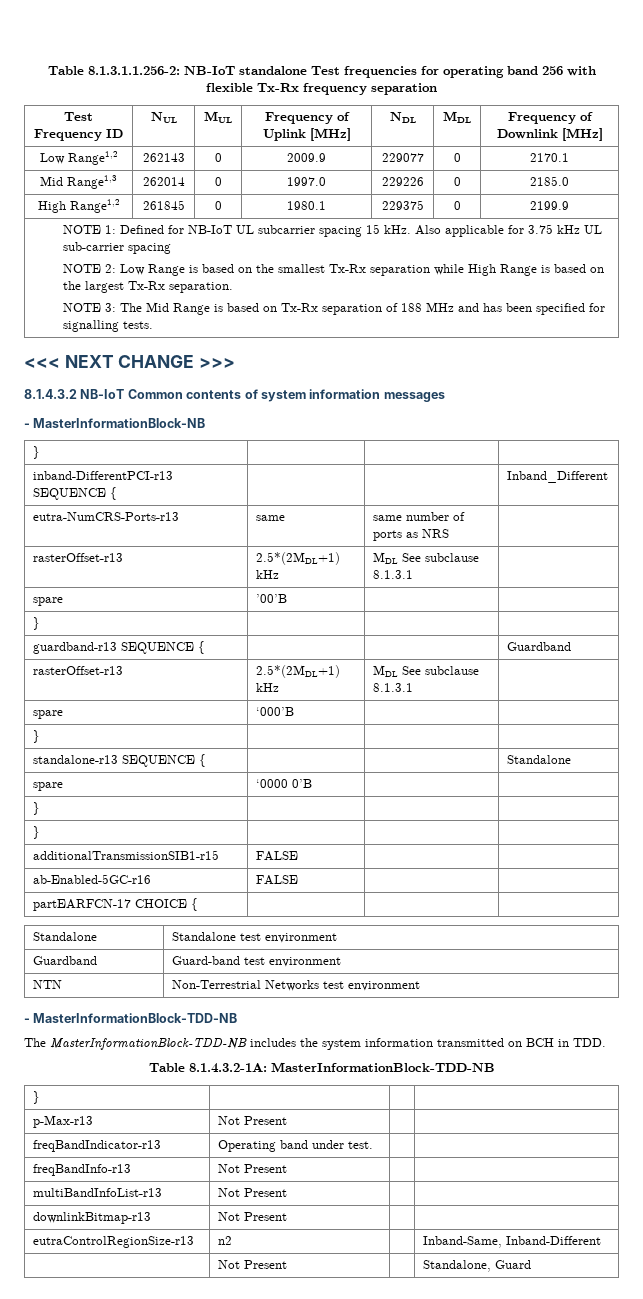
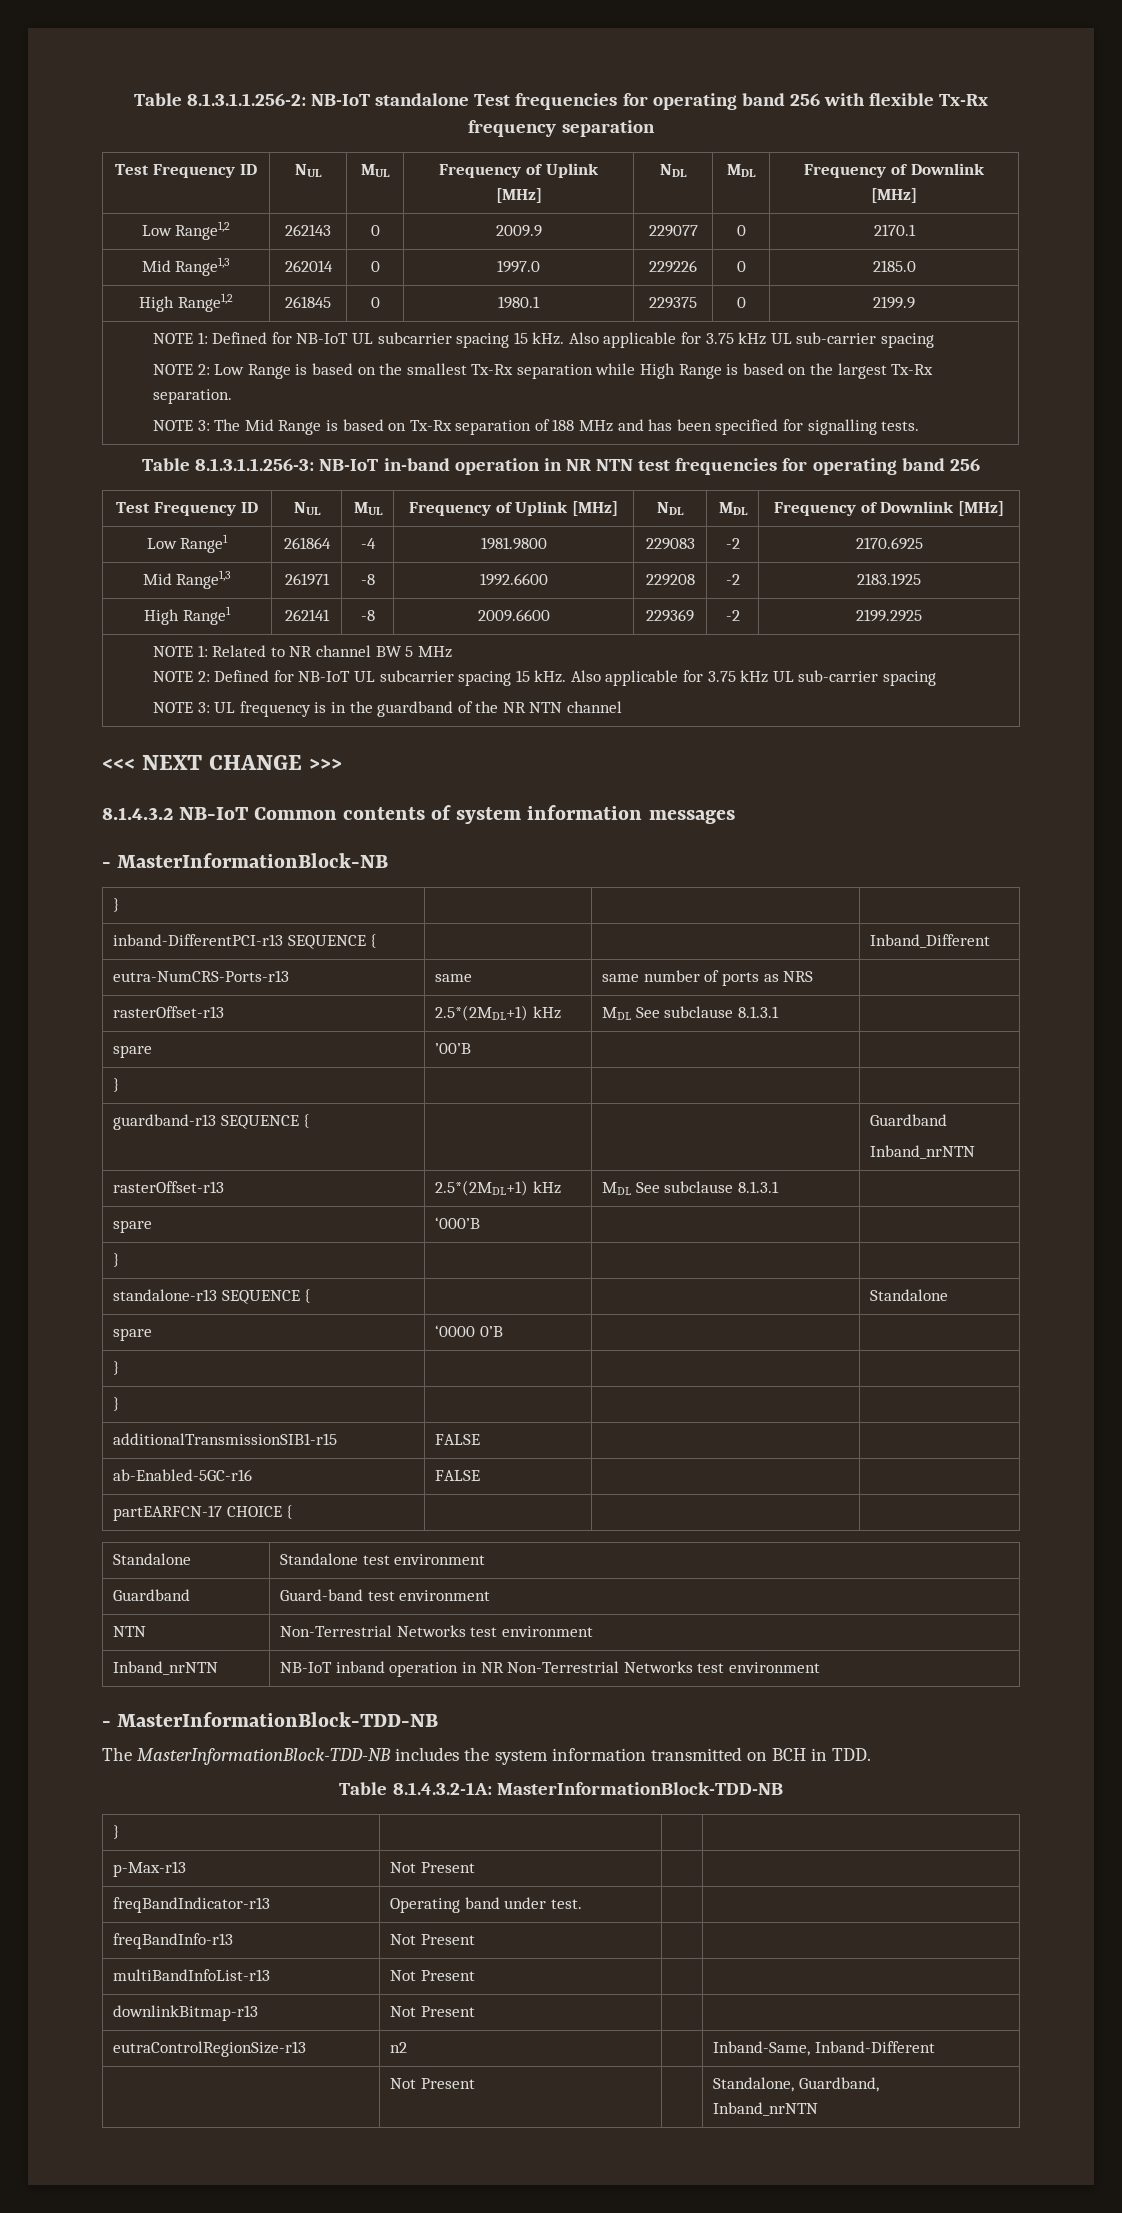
(154, 325) none -> [142,458,980,475] [116,502,258,516] [293,502,321,515] [353,502,383,515] [409,501,618,516] [657,502,684,515] [718,502,748,515] [774,501,1004,516] [146,534,229,553] [283,537,331,549] [360,538,376,549] [480,537,547,550] [645,538,695,550] [725,538,740,549] [855,537,923,550] [142,570,232,589] [284,573,330,586] [360,574,375,585] [479,573,548,586] [645,574,695,586] [725,574,740,585] [857,573,921,586] [144,606,231,625] [284,609,330,621] [360,610,375,621] [477,609,550,622] [646,609,694,622] [725,610,740,621] [856,609,922,622] [152,645,452,658] [152,670,937,686] [152,701,623,717] // Table 8.1.3.1.1.256-3: NB-IoT in-band operation in NR NTN test frequencies for operating band 256 // Test Frequency ID | NUL | MUL | Frequency of Uplink [MHz] | NDL | MDL | Frequency of Downlink [MHz] // Low Range1 | 261864 | -4 | 1981.9800 | 229083 | -2 | 2170.6925 // Mid Range1,3 | 261971 | -8 | 1992.6600 | 229208 | -2 | 2183.1925 // High Range1 | 262141 | -8 | 2009.6600 | 229369 | -2 | 2199.2925 // NOTE 1: Related to NR channel BW 5 MHz // NOTE 2: Defined for NB-IoT UL subcarrier spacing 15 kHz. Also applicable for 3.75 kHz UL sub-carrier spacing // NOTE 3: UL frequency is in the guardband of the NR NTN channel
(571, 646) none -> [870,1145,976,1159] // Inband_nrNTN
(420, 986) none -> [113,1661,219,1675] [280,1661,820,1677] // Inband_nrNTN | NB-IoT inband operation in NR Non-Terrestrial Networks test environment
[494,1260,531,1269] Guard -> [798,2077,879,2092] [713,2102,819,2116] Guardband, // Inband_nrNTN

